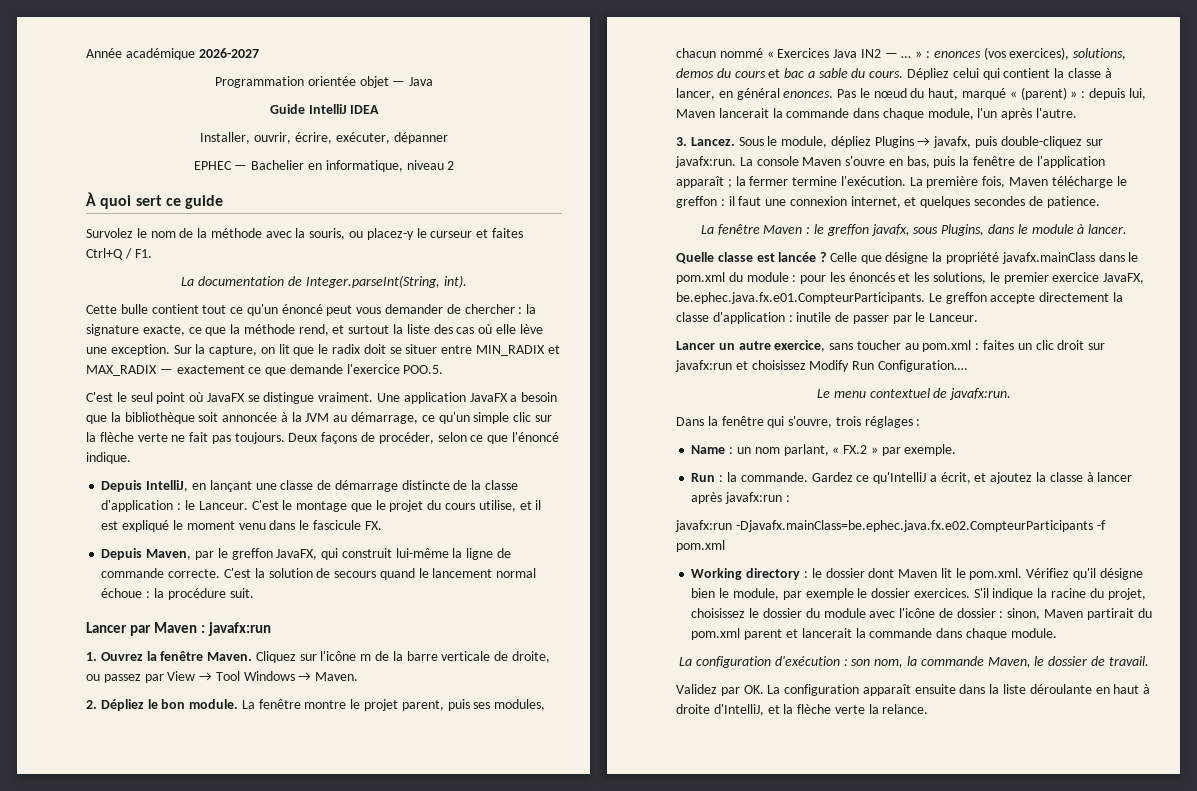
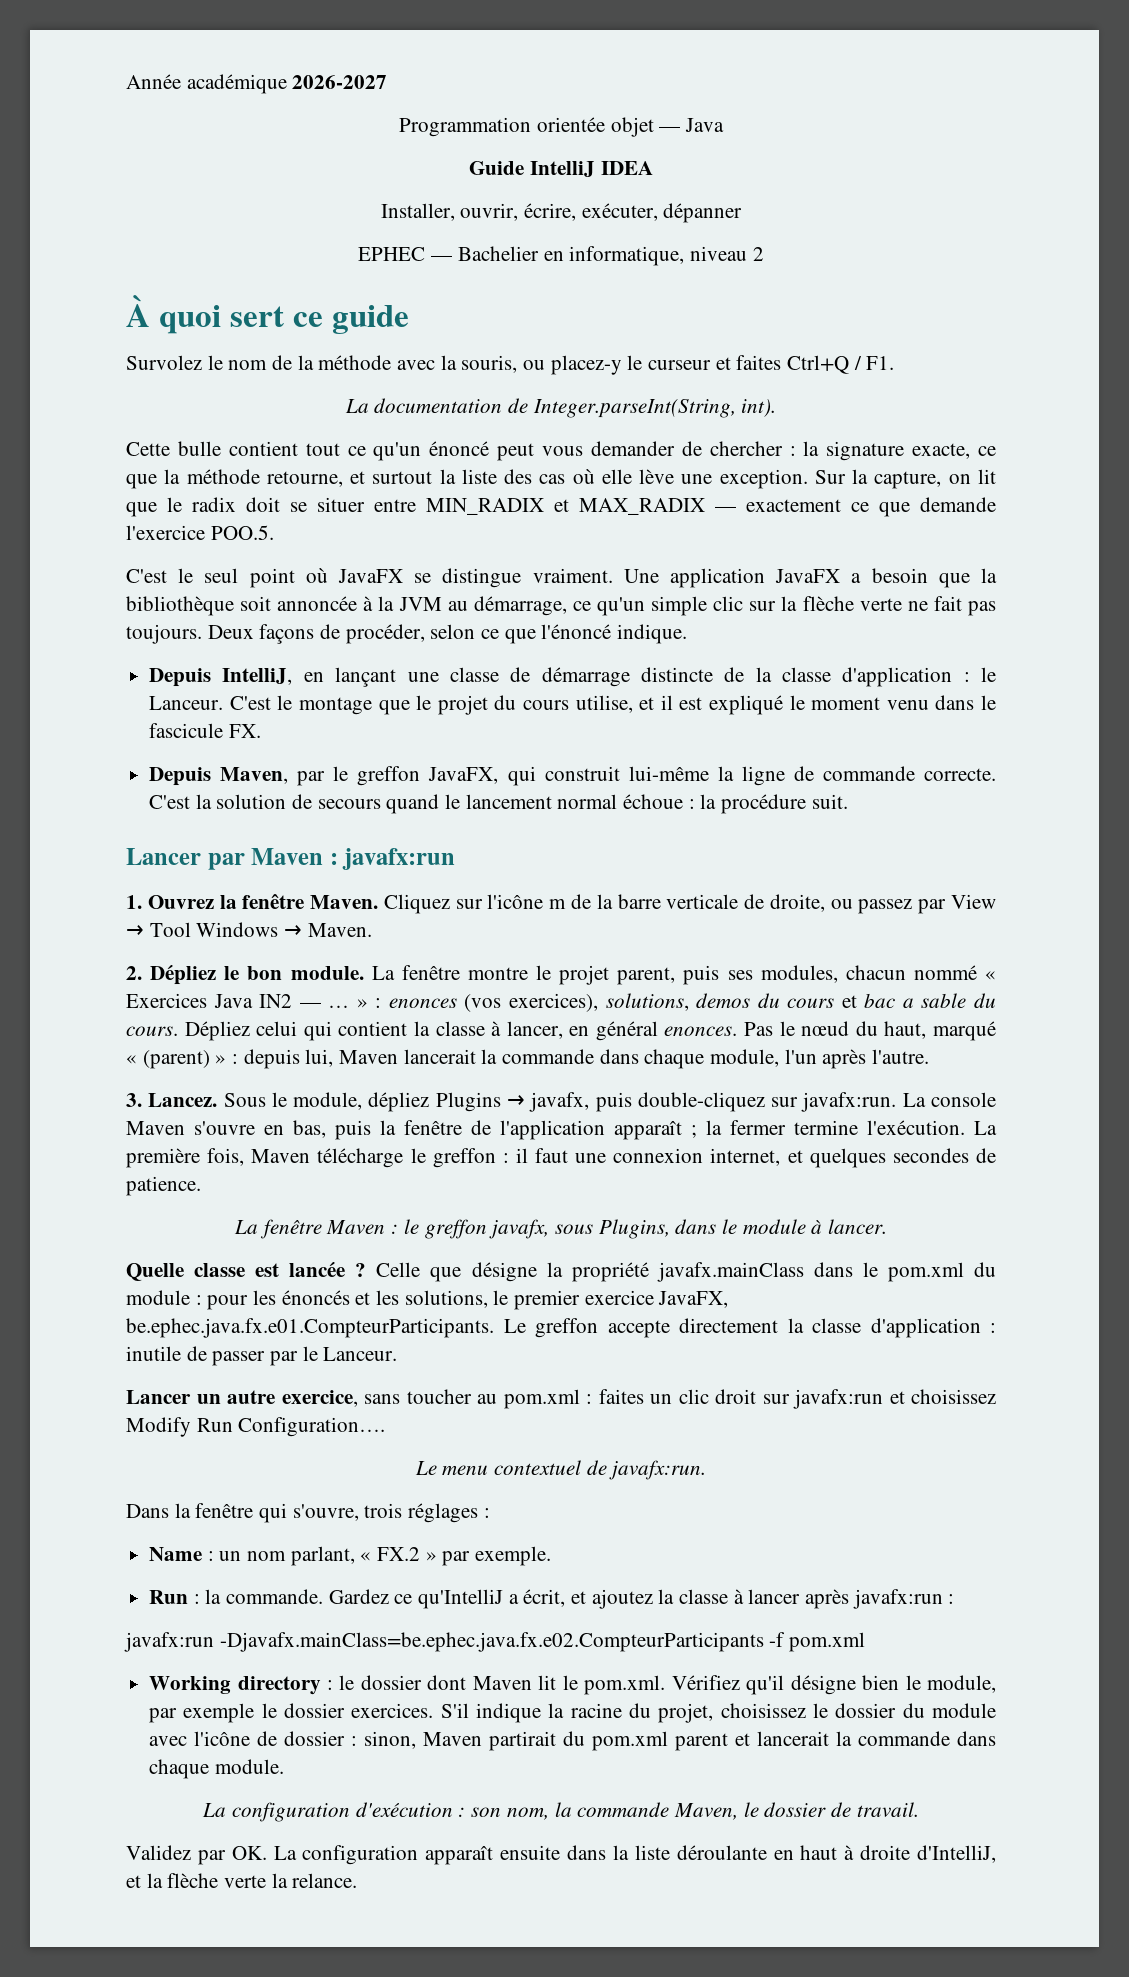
[298,324,329,336] rend, -> [266,471,343,487] retourne,

